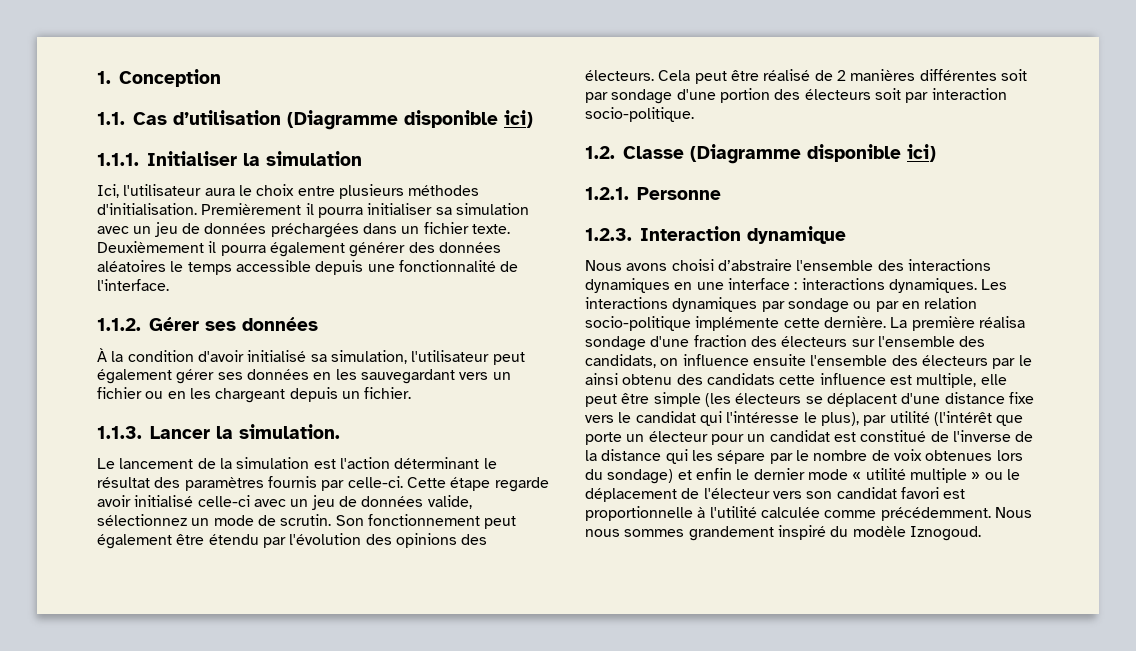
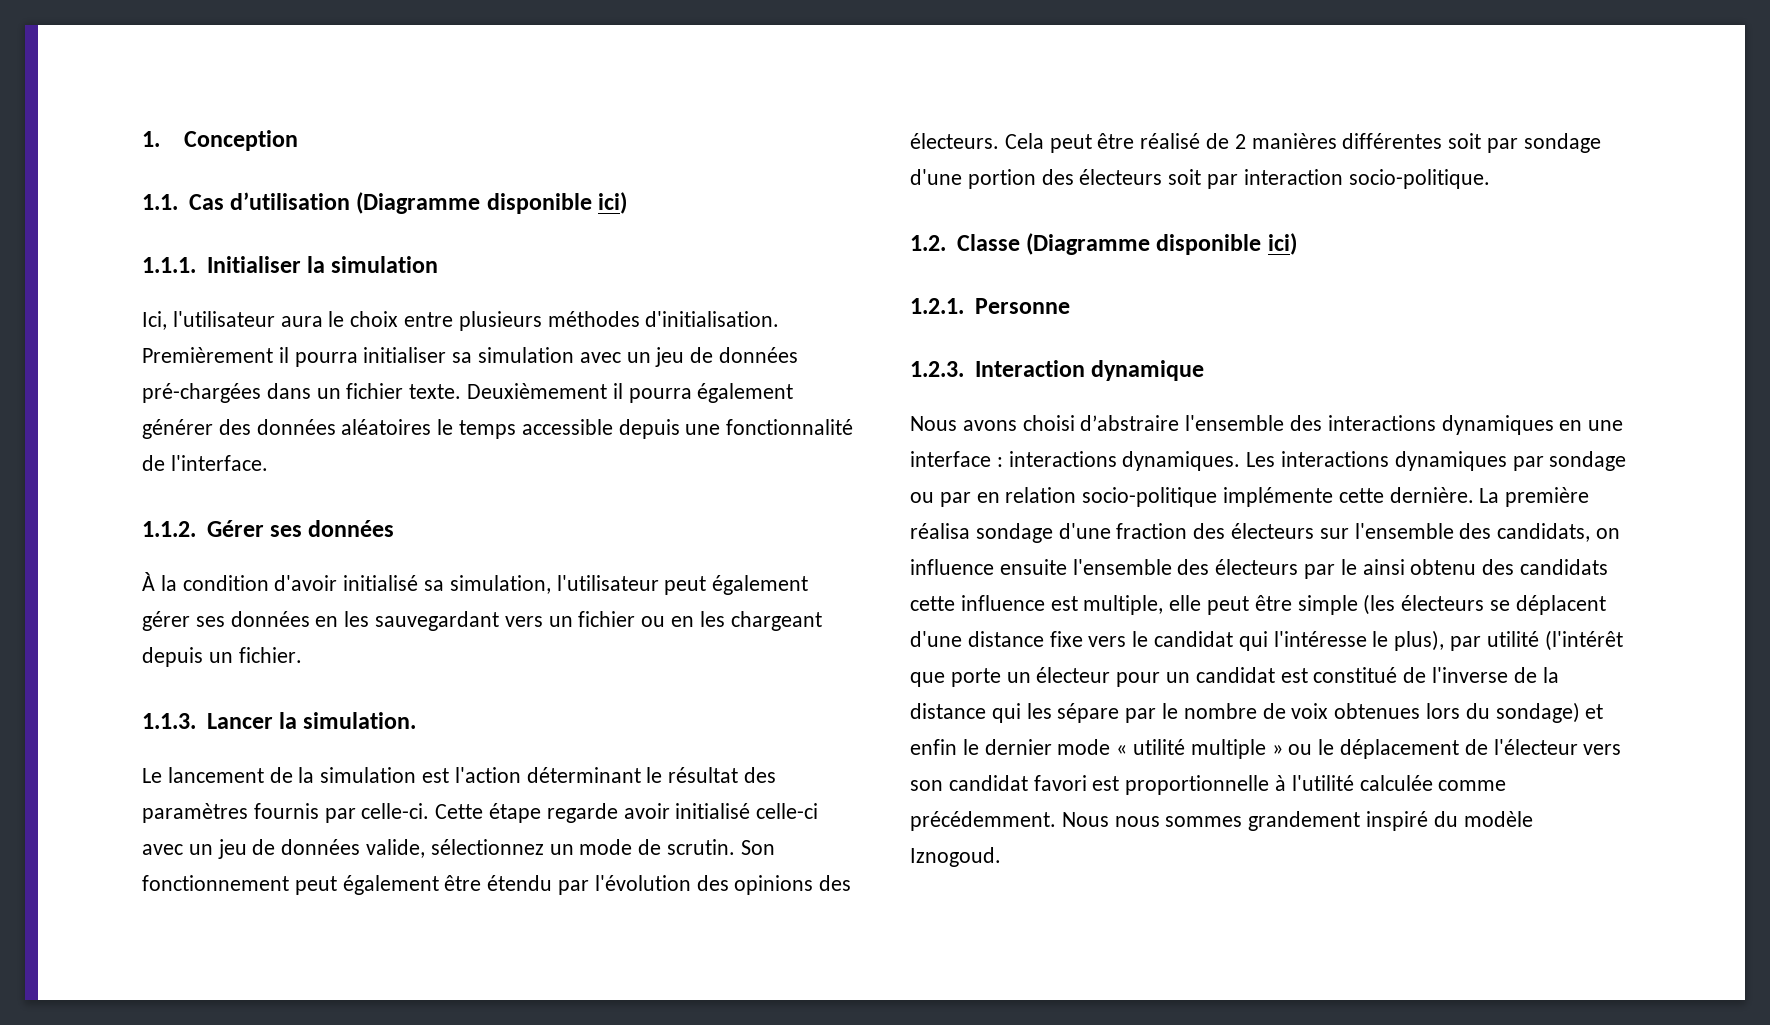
[270,223,359,238] préchargées -> [142,383,261,403] pré-chargées

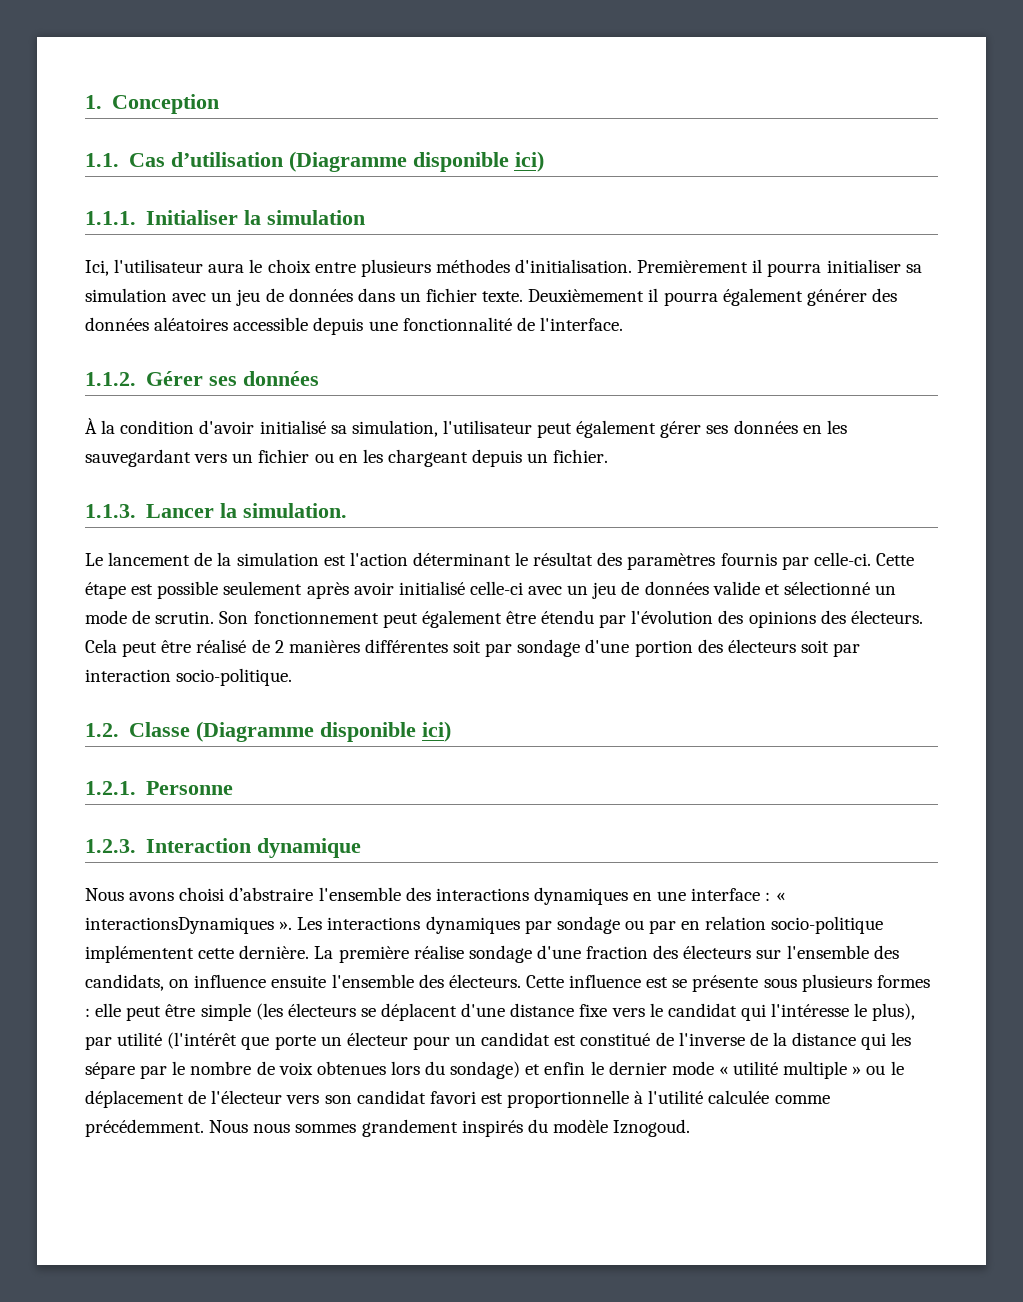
[142,383,261,403] pré-chargées -> (353, 295) none
[437,419,517,439] le temps -> (229, 324) none
[546,803,618,823] regarde -> [131,581,349,599] est possible seulement après
[366,839,544,858] valide, sélectionnez -> [712,581,870,595] valide et sélectionné
[1008,451,1241,471] interactions dynamiques. -> [775,892,785,901] [85,917,293,934] « interactionsDynamiques ».
[1223,487,1334,507] implémente -> [85,945,194,963] implémentent
[910,523,970,539] réalisa -> [413,945,464,959] réalise
[1215,559,1609,579] [910,595,1164,615] électeurs par le ainsi obtenu des candidats cette influence est multiple, -> [448,974,930,992] [85,1008,90,1017] électeurs. Cette influence est se présente sous plusieurs formes :
[1366,811,1429,831] inspiré -> [461,1120,523,1137] inspirés

